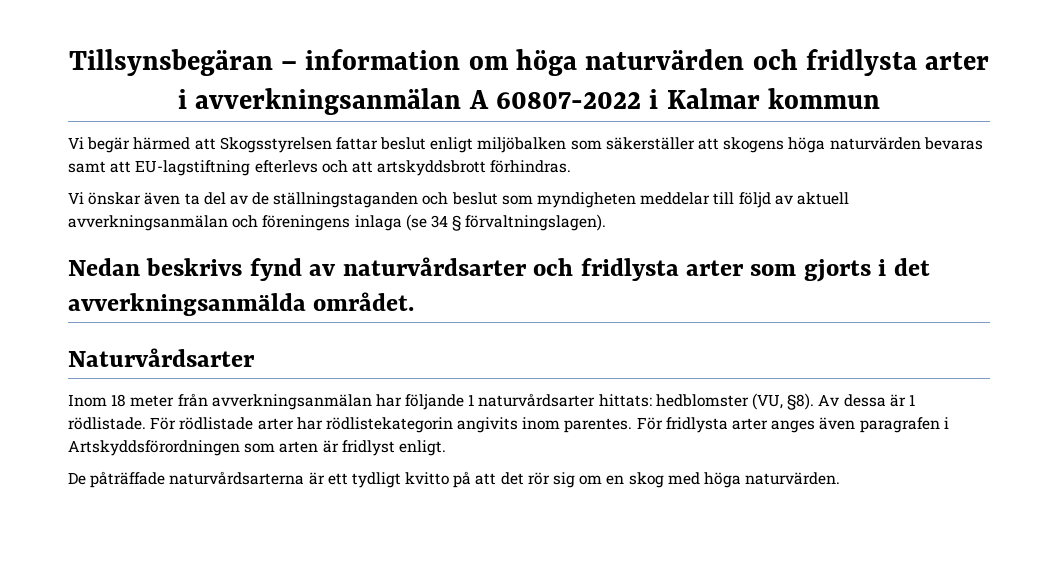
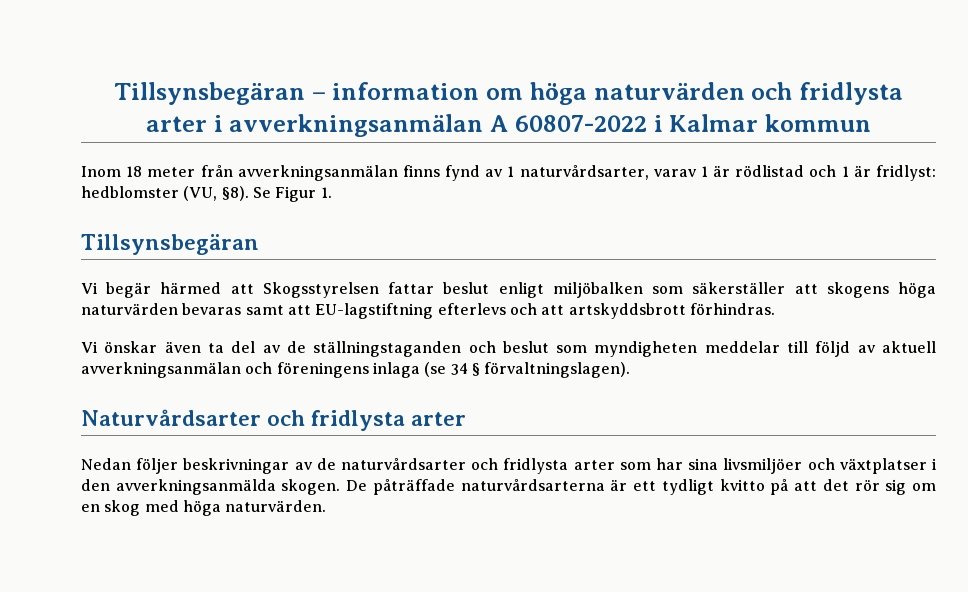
(881, 98) none -> [81,165,936,181] [81,186,332,202] [81,234,259,255] // Inom 18 meter från avverkningsanmälan finns fynd av 1 naturvårdsarter, varav 1 är rödlistad och 1 är fridlyst: hedblomster (VU, §8). Se Figur 1. // Tillsynsbegäran
[68,258,337,281] Nedan beskrivs fynd av -> [81,409,467,431] [81,458,336,474] Naturvårdsarter och fridlysta arter // Nedan följer beskrivningar av de
[803,258,930,282] [68,292,415,316] [68,348,255,367] [68,393,915,410] [68,417,949,433] [68,440,446,456] gjorts i det avverkningsanmälda området. // Naturvårdsarter // Inom 18 meter från avverkningsanmälan har följande 1 naturvårdsarter hittats: hedblomster (VU, §8). Av dessa är 1 rödlistade. För rödlistade arter har rödlistekategorin angivits inom parentes. För fridlysta arter anges även paragrafen i Artskyddsförordningen som arten är fridlyst enligt. // -> [656,458,938,474] [81,479,341,495] har sina livsmiljöer och växtplatser i den avverkningsanmälda skogen.

